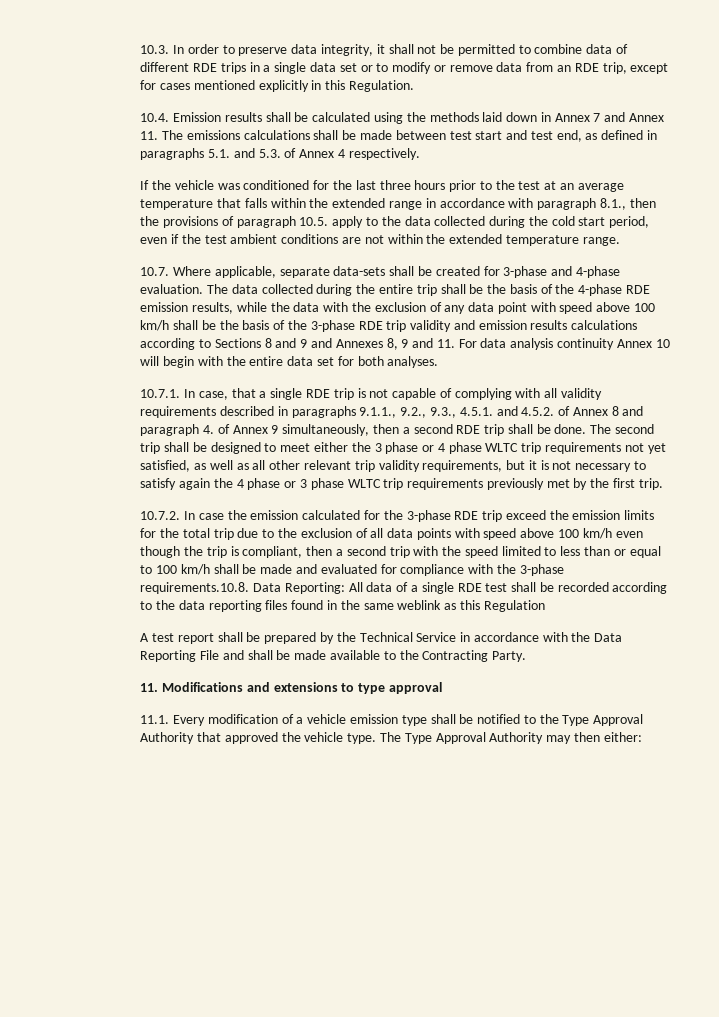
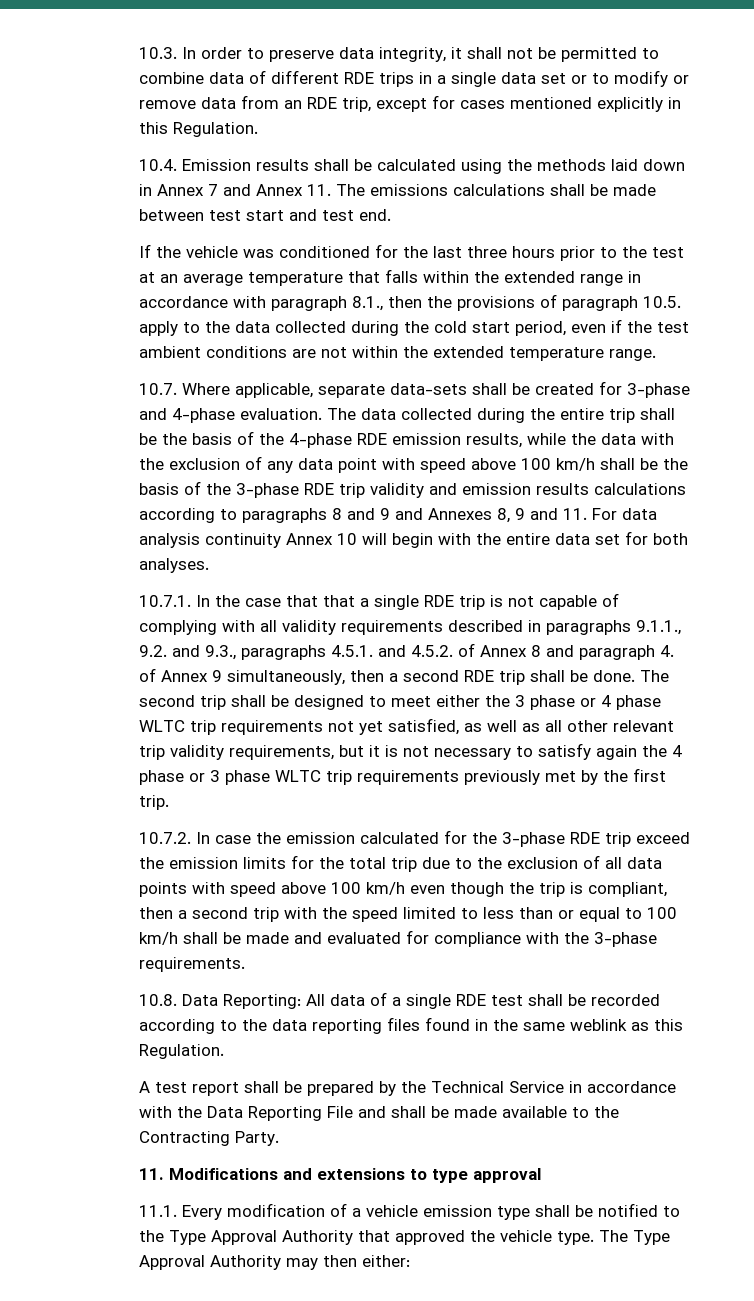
[556,130,657,142] [140,148,420,160] end, as defined in paragraphs 5.1. and 5.3. of Annex 4 respectively. -> [359,209,392,221] end.
[214,338,261,348] Sections -> [242,508,328,523] paragraphs
[198,391,228,400] case, -> [215,595,319,607] the case that
[400,407,456,418] 9.2., 9.3., -> [139,645,327,660] 9.2. and 9.3., paragraphs
[140,582,250,594] requirements.10.8. -> [139,957,246,972] [139,994,178,1006] requirements. // 10.8.
[483,600,545,612] Regulation -> [139,1044,225,1059] Regulation.

